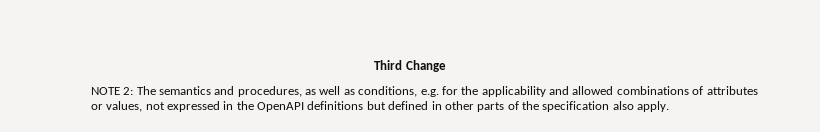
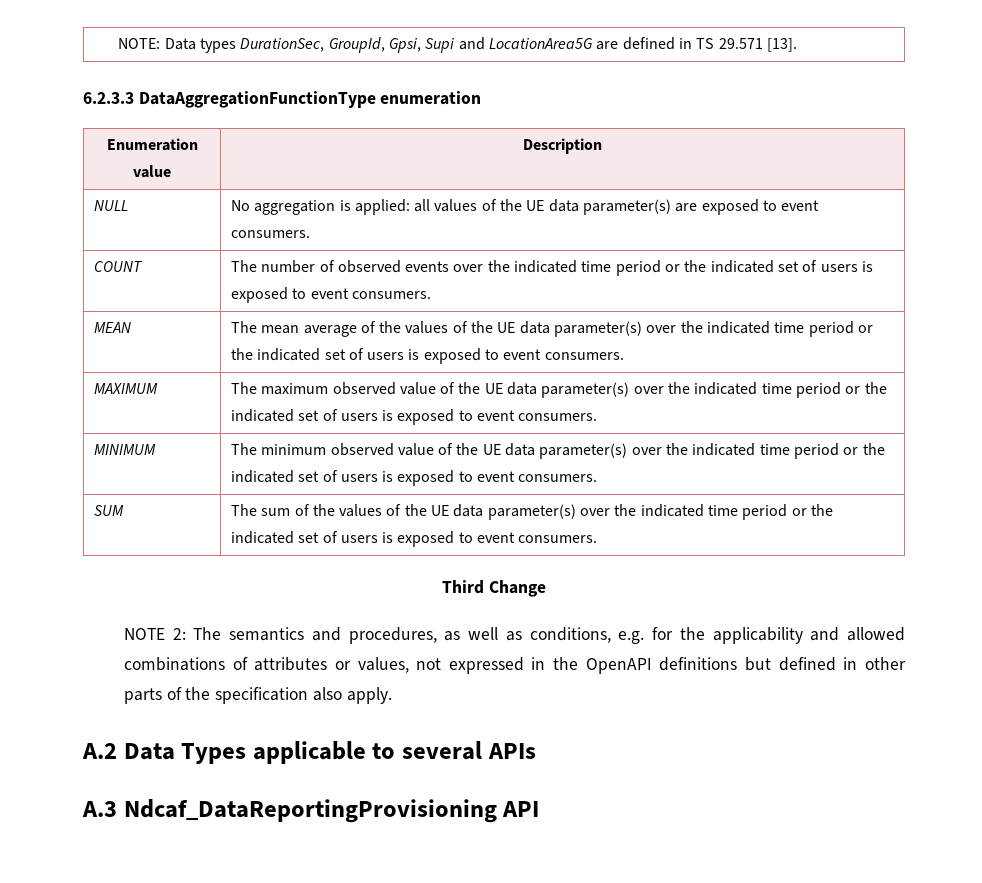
(374, 65) none -> [118,37,797,53] [83,91,482,108] [106,138,198,151] [133,165,171,178] [523,138,602,154] [93,200,128,211] [230,199,820,215] [230,230,310,238] [93,261,143,272] [230,260,873,276] [230,287,431,303] [93,322,131,333] [230,321,873,337] [230,348,624,364] [93,383,158,394] [230,382,887,398] [230,409,598,425] [93,444,156,455] [230,443,885,459] [230,470,598,486] [93,505,124,516] [230,504,833,520] [230,531,598,547] NOTE: Data types DurationSec, GroupId, Gpsi, Supi and LocationArea5G are defined in TS 29.571 [13]. // 6.2.3.3 DataAggregationFunctionType enumeration // Enumeration value | Description // NULL | No aggregation is applied: all values of the UE data parameter(s) are exposed to event consumers. // COUNT | The number of observed events over the indicated time period or the indicated set of users is exposed to event consumers. // MEAN | The mean average of the values of the UE data parameter(s) over the indicated time period or the indicated set of users is exposed to event consumers. // MAXIMUM | The maximum observed value of the UE data parameter(s) over the indicated time period or the indicated set of users is exposed to event consumers. // MINIMUM | The minimum observed value of the UE data parameter(s) over the indicated time period or the indicated set of users is exposed to event consumers. // SUM | The sum of the values of the UE data parameter(s) over the indicated time period or the indicated set of users is exposed to event consumers. //
(670, 106) none -> [82,741,536,764] [82,799,540,823] // A.2 Data Types applicable to several APIs // A.3 Ndcaf_DataReportingProvisioning API

